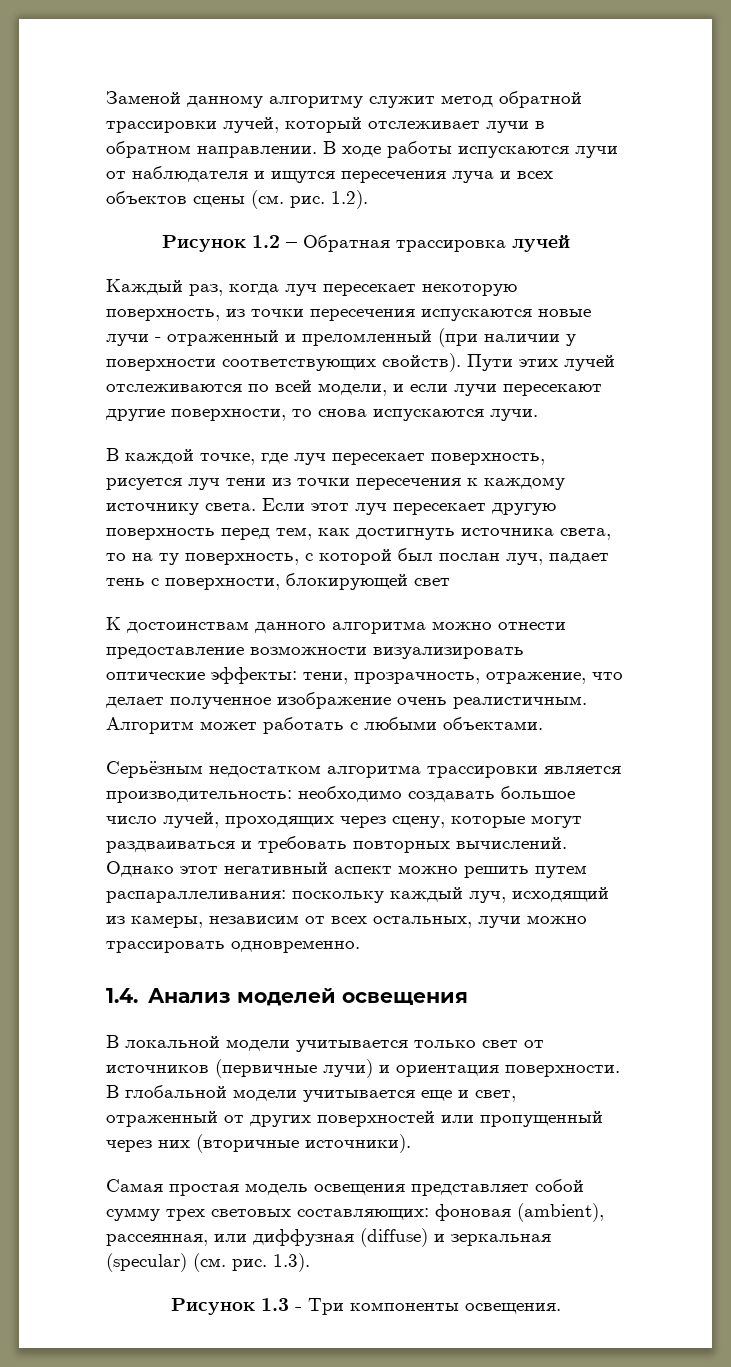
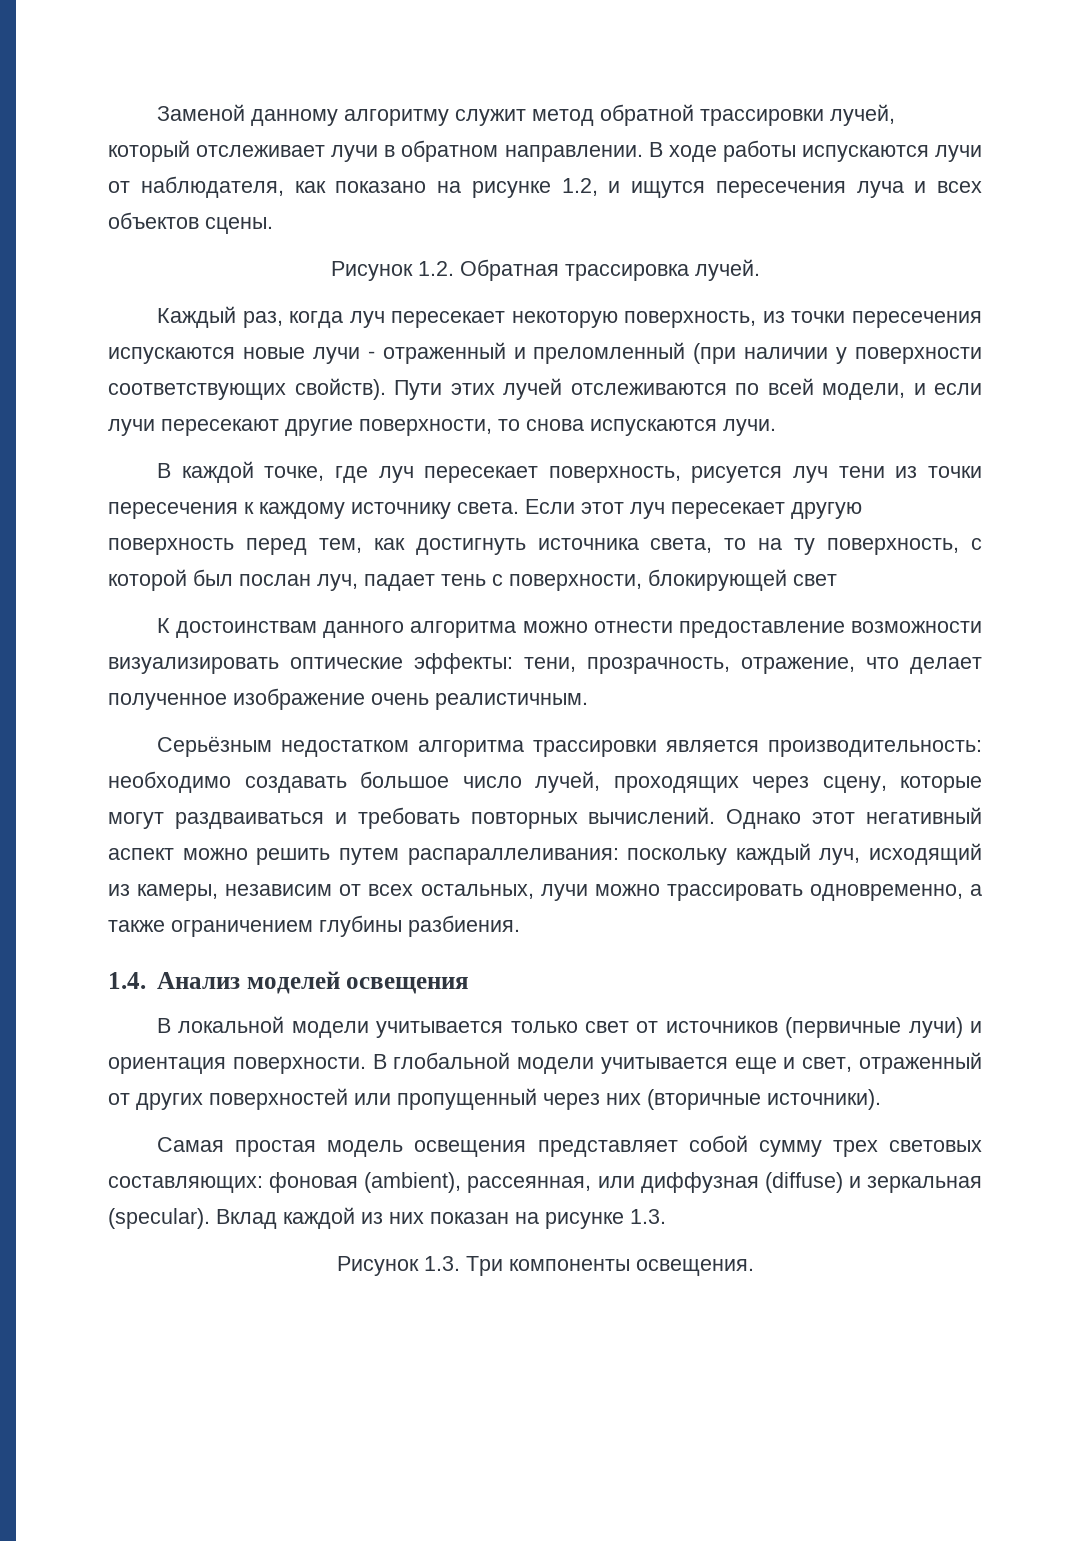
[132,166,248,182] наблюдателя -> [140,176,598,198] наблюдателя, как показано на рисунке 1.2,
[193,190,368,209] [161,235,297,252] сцены (см. рис. 1.2). // Рисунок 1.2 – -> [205,217,273,234] [330,261,454,281] сцены. // Рисунок 1.2.
[511,235,570,252] лучей -> [694,259,760,281] лучей.
[106,717,543,734] Алгоритм может работать с любыми объектами. -> (588, 701) none
[231,940,360,953] одновременно. -> [809,884,983,901] [108,915,520,937] одновременно, а также ограничением глубины разбиения.
[106,1253,310,1272] [170,1298,302,1315] (specular) (см. рис. 1.3). // Рисунок 1.3 - -> [108,1207,666,1229] [336,1256,460,1276] (specular). Вклад каждой из них показан на рисунке 1.3. // Рисунок 1.3.

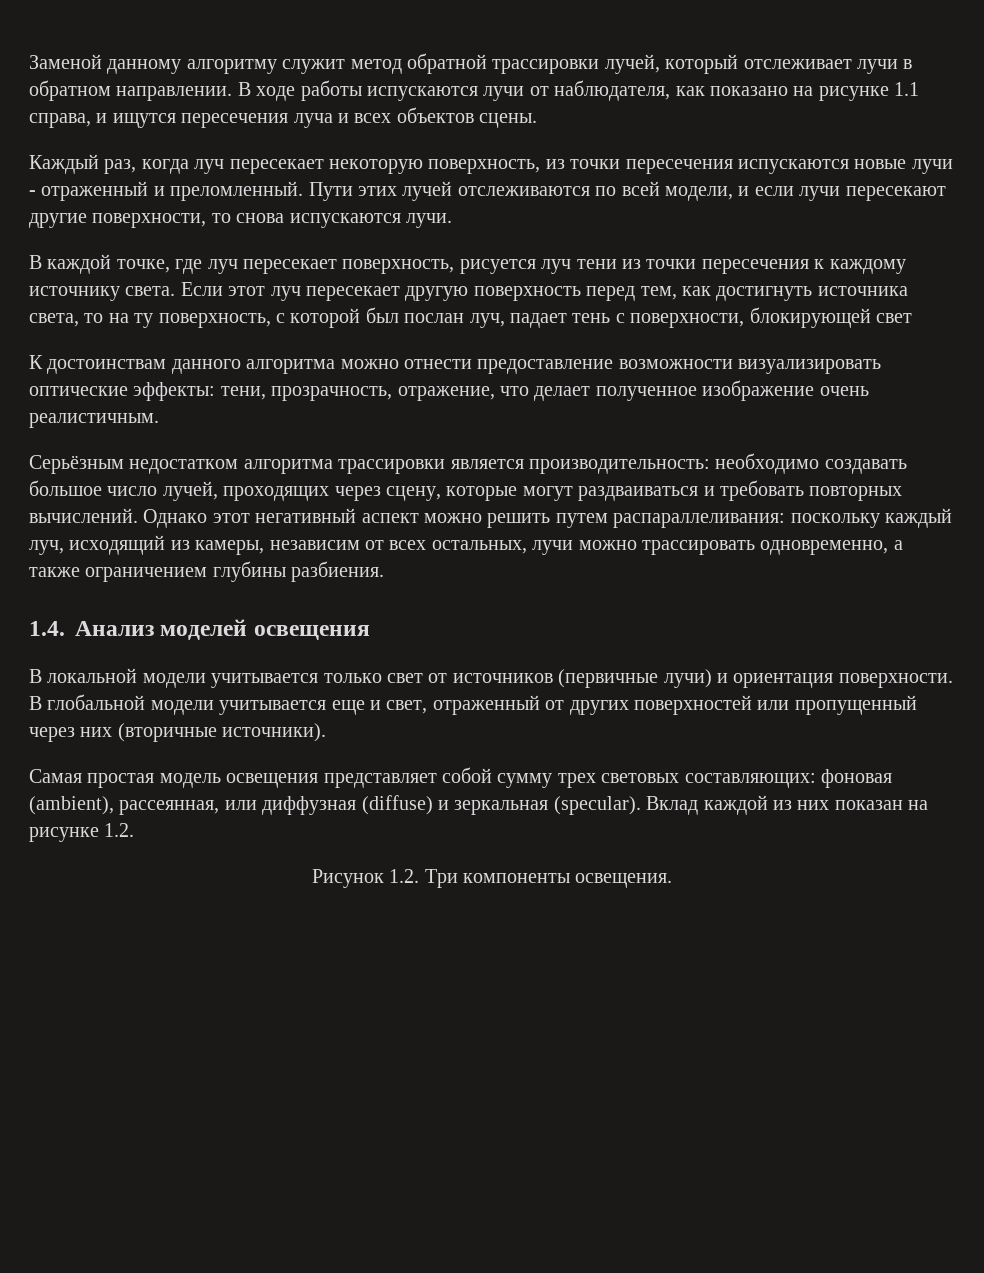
[561,178,598,196] 1.2, -> [894,82,920,96] [29,113,91,128] 1.1 справа,
[330,259,760,281] // Рисунок 1.2. Обратная трассировка лучей. -> (538, 120) none
[533,342,982,364] [108,378,386,400] преломленный (при наличии у поверхности соответствующих свойств). -> [170,181,304,201] преломленный.
[630,1209,666,1224] [336,1256,460,1276] 1.3. // Рисунок 1.3. -> [104,823,135,837] [311,869,420,888] 1.2. // Рисунок 1.2.

